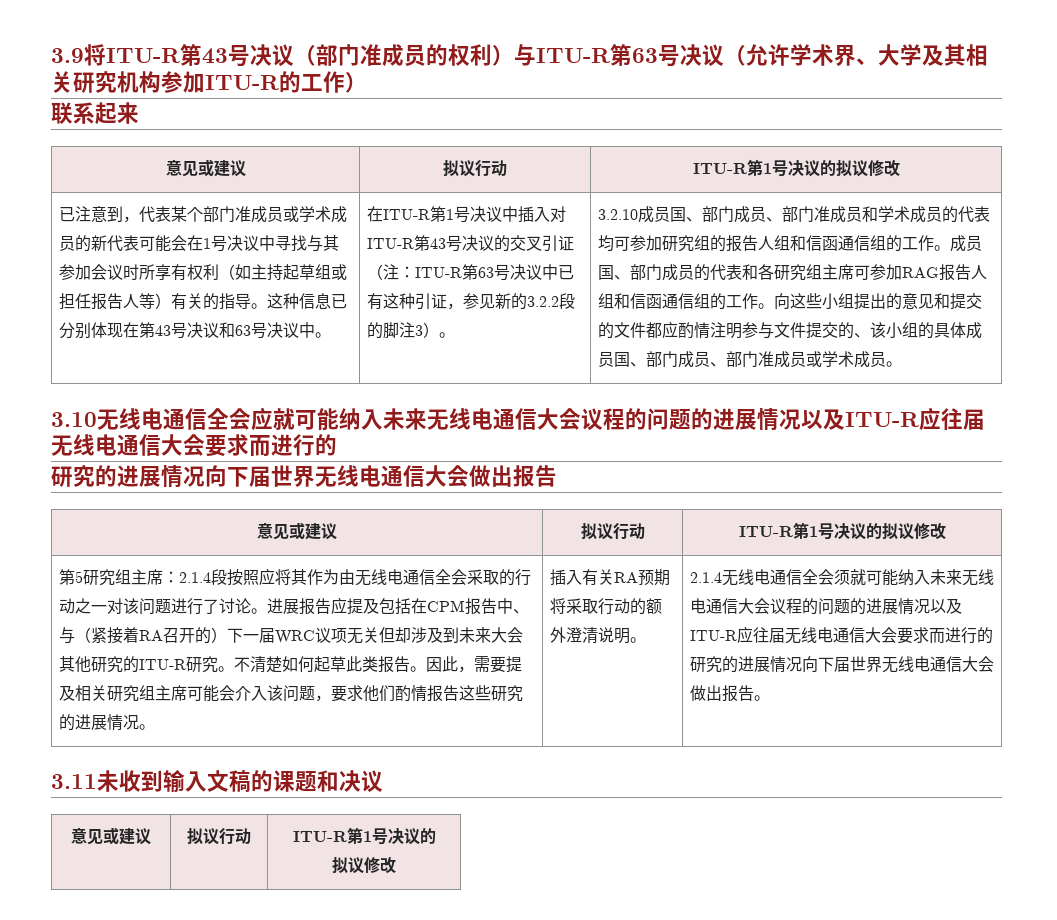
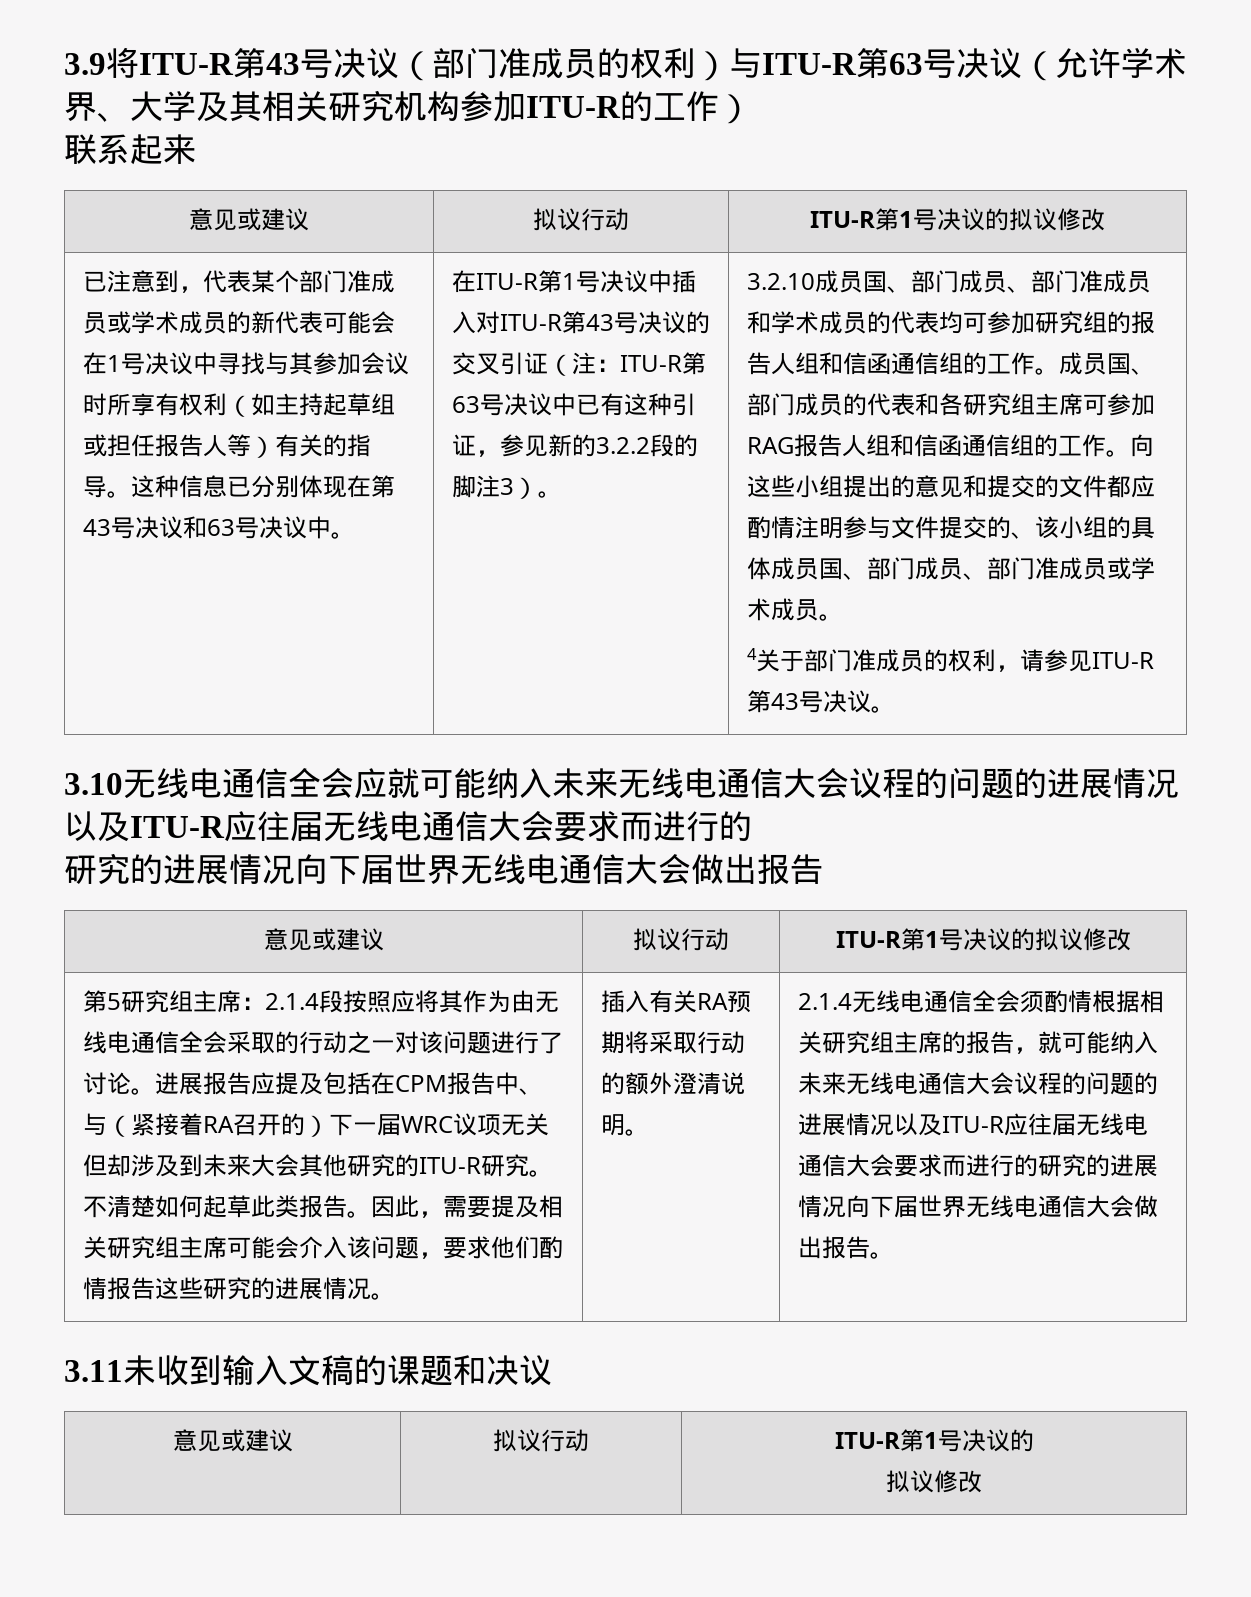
(902, 364) none -> [746,648,1154,672] [746,690,895,713] // 4关于部门准成员的权利，请参见ITU-R第43号决议。
(850, 577) none -> [1043,990,1164,1013] [797,1031,1038,1054] 酌情根据相关研究组主席的报告，

